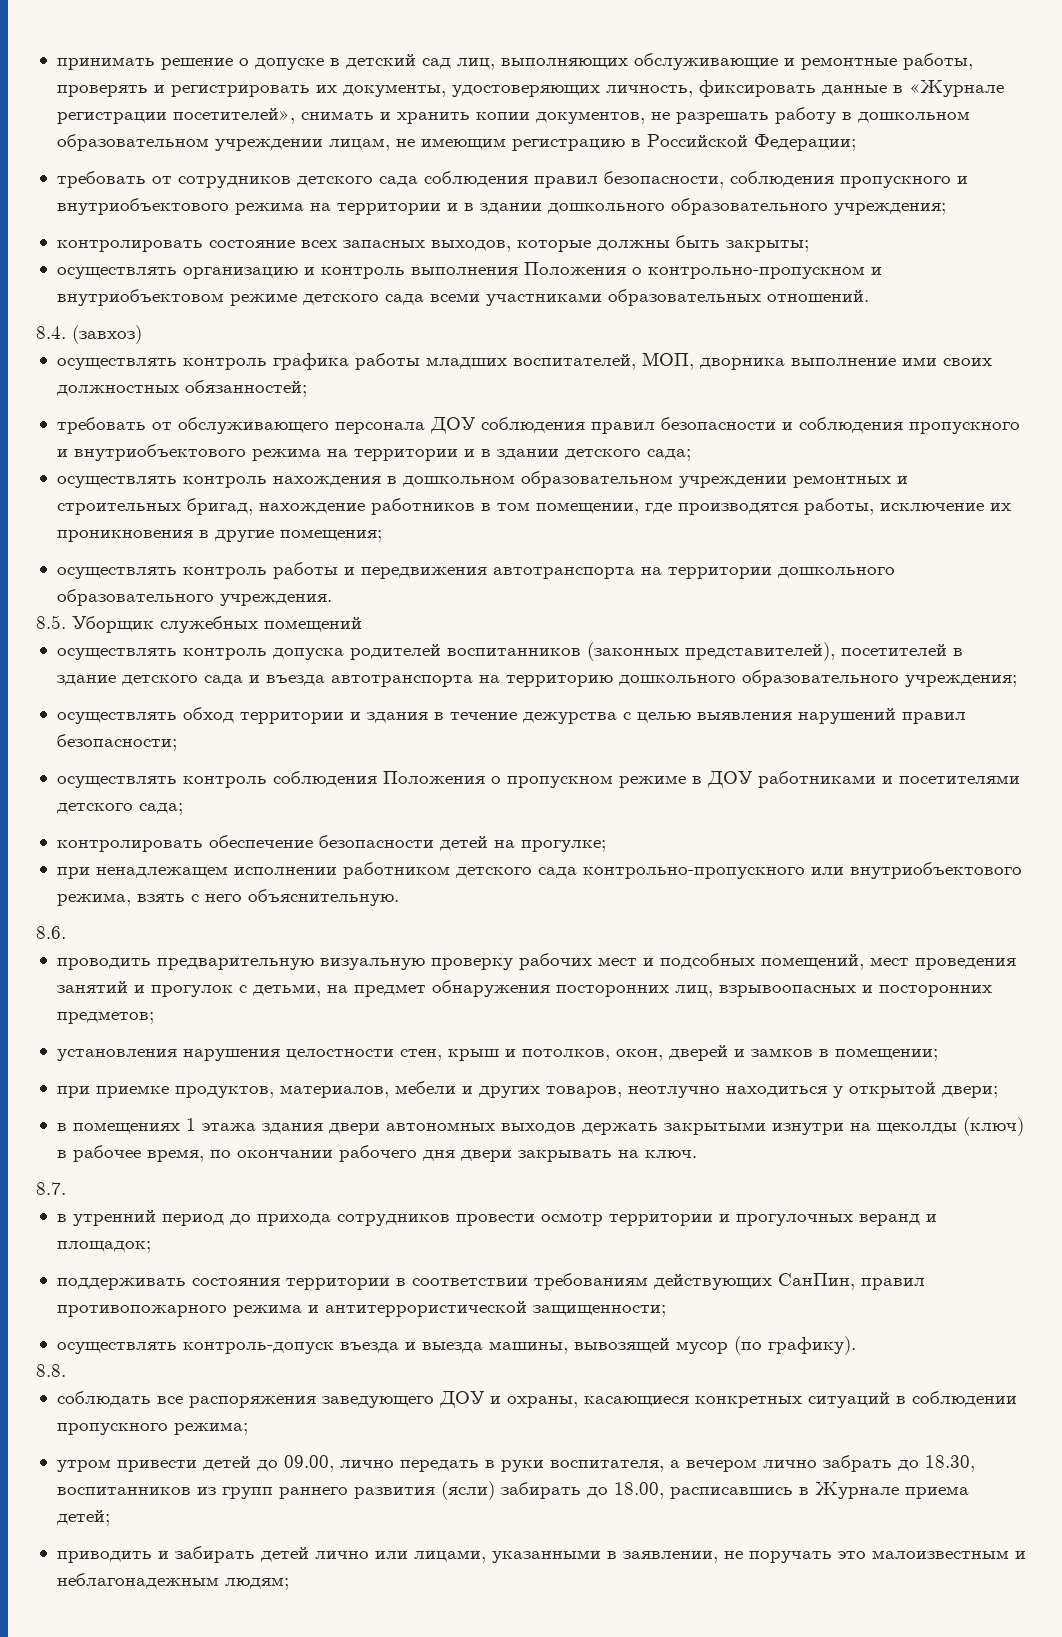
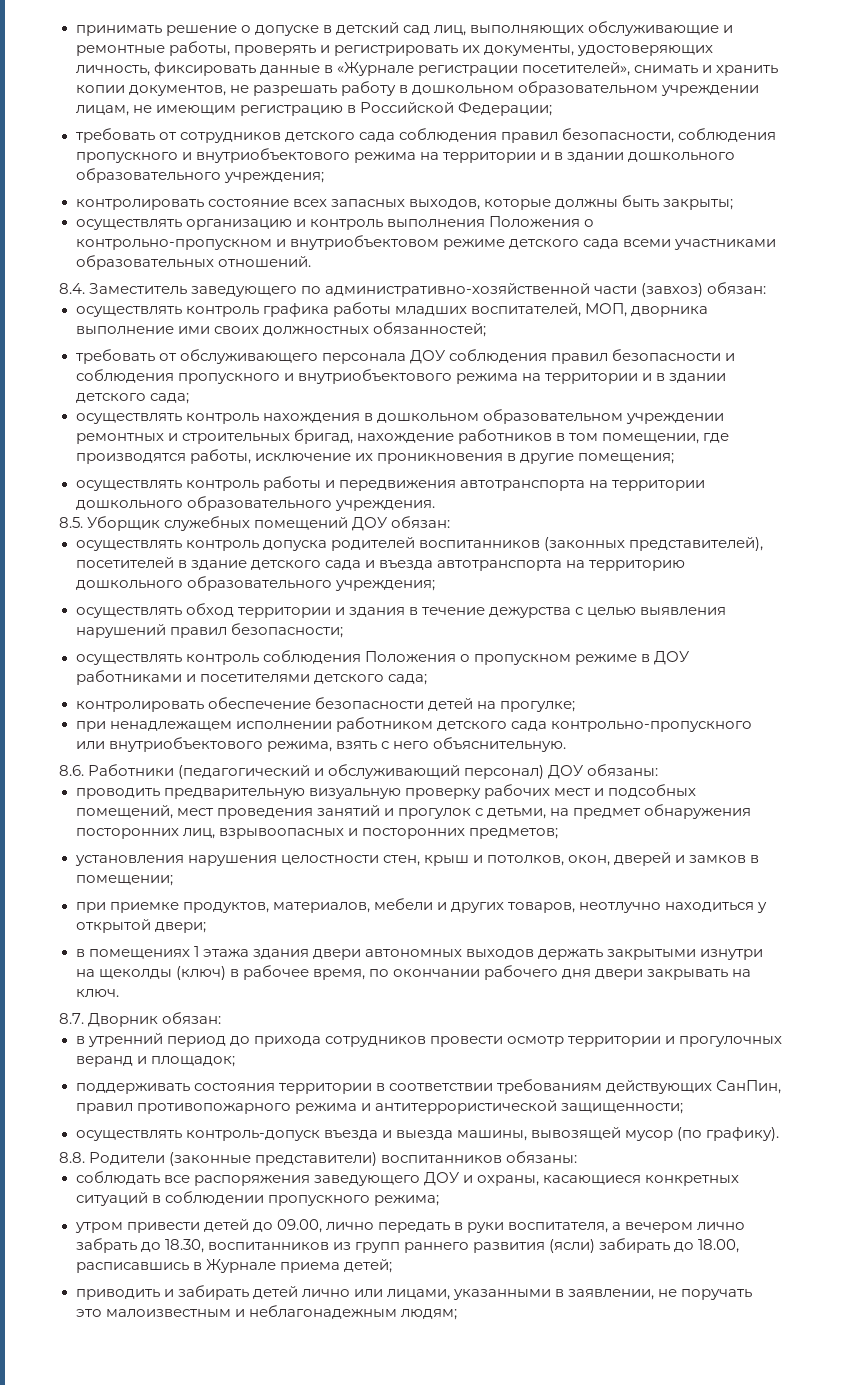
(66, 332) none -> [89,283,638,297] Заместитель заведующего по административно-хозяйственной части
(142, 334) none -> [707,282,767,294] обязан:
(362, 624) none -> [352,516,451,531] ДОУ обязан:
(66, 932) none -> [88,764,659,779] Работники (педагогический и обслуживающий персонал) ДОУ обязаны:
(66, 1188) none -> [88,1012,222,1027] Дворник обязан:
(66, 1370) none -> [89,1151,578,1166] Родители (законные представители) воспитанников обязаны:

